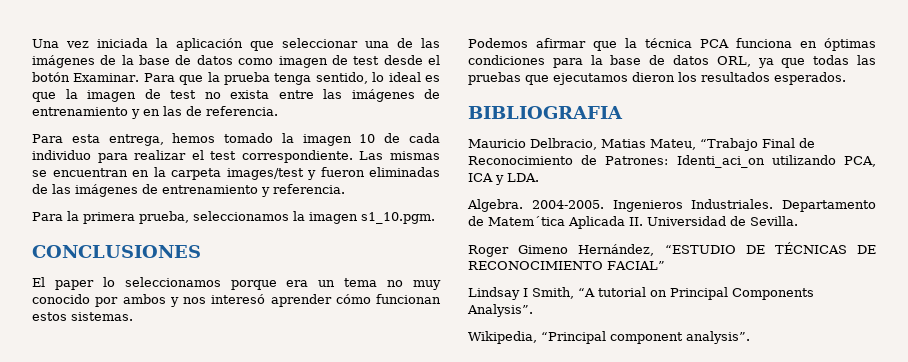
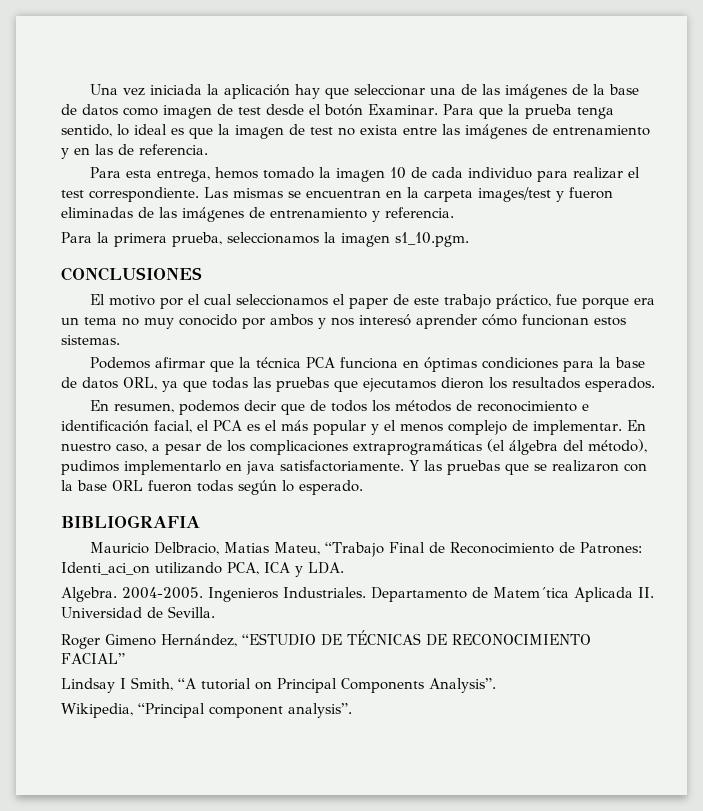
(243, 44) none -> [295,84,321,99] hay
[54,277,221,290] paper lo seleccionamos -> [109,294,578,309] motivo por el cual seleccionamos el paper de este trabajo práctico, fue
(846, 78) none -> [90,400,590,415] [61,420,646,435] [61,439,647,455] [61,460,647,475] [61,480,363,495] // En resumen, podemos decir que de todos los métodos de reconocimiento e identificación facial, el PCA es el más popular y el menos complejo de implementar. En nuestro caso, a pesar de los complicaciones extraprogramáticas (el álgebra del método), pudimos implementarlo en java satisfactoriamente. Y las pruebas que se realizaron con la base ORL fueron todas según lo esperado.

